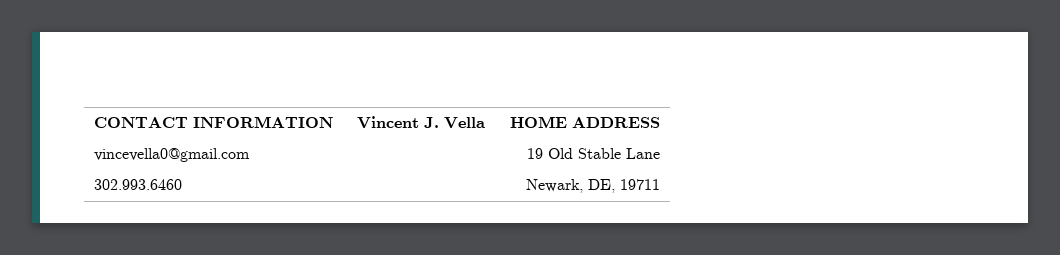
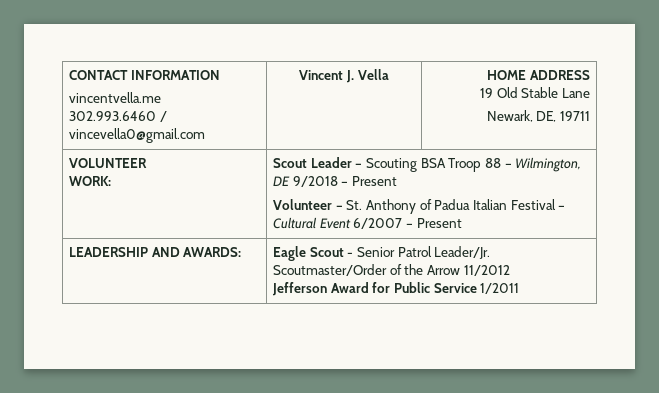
[94,148,251,162] vincevella0@gmail.com -> [69,92,162,103] vincentvella.me
(183, 184) none -> [159,111,167,122] [69,128,206,143] / vincevella0@gmail.com
(660, 184) none -> [69,158,148,168] [69,176,112,186] [273,157,582,172] [273,176,398,187] [273,199,566,214] [273,217,462,229] [69,247,242,257] [273,246,491,261] [273,264,510,276] [272,282,520,296] // VOLUNTEER // WORK: | Scout Leader – Scouting BSA Troop 88 – Wilmington, DE 9/2018 – Present // Volunteer – St. Anthony of Padua Italian Festival – Cultural Event 6/2007 – Present // LEADERSHIP AND AWARDS: | Eagle Scout - Senior Patrol Leader/Jr. Scoutmaster/Order of the Arrow 11/2012 // Jefferson Award for Public Service 1/2011

